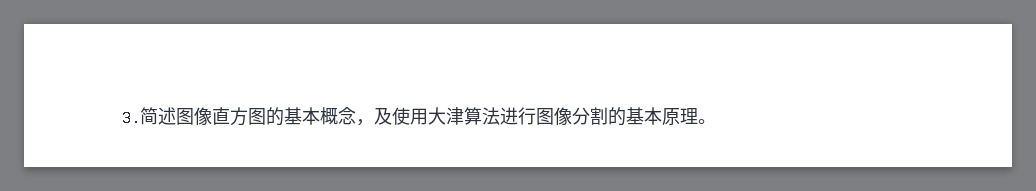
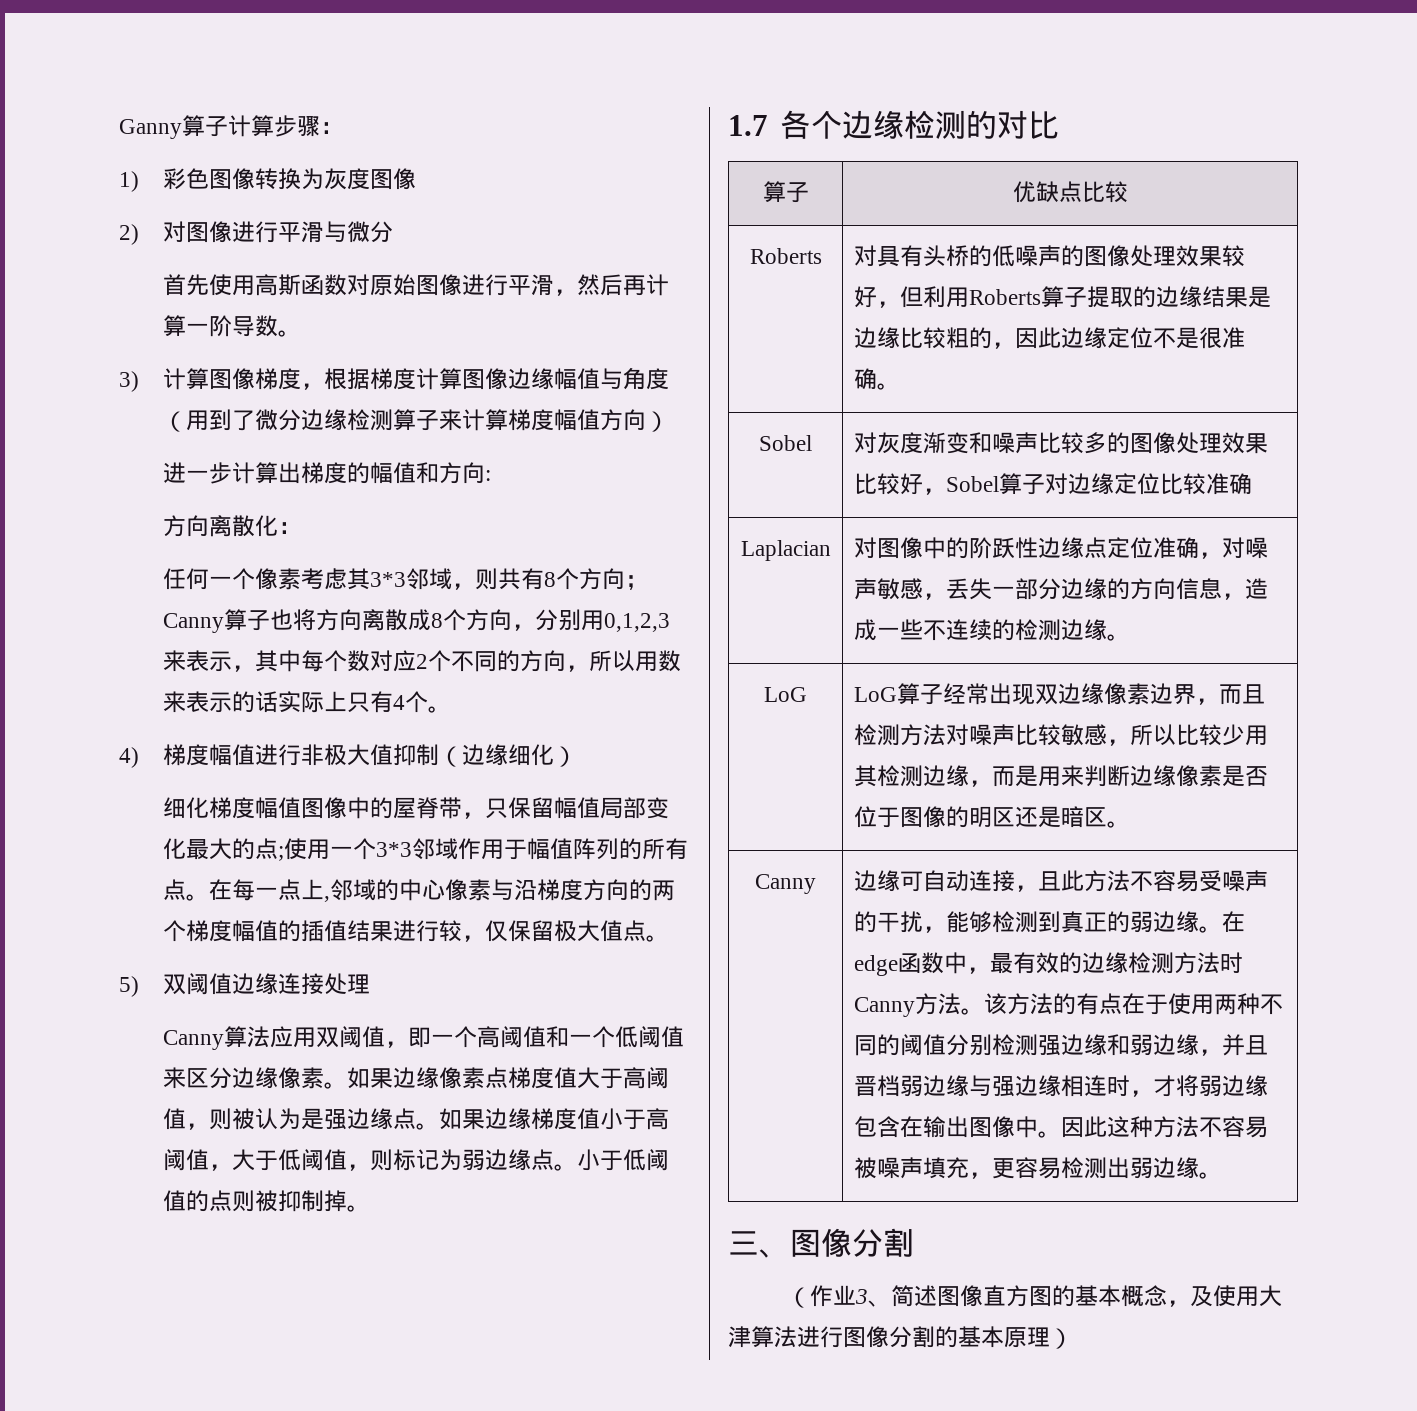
[122,110,141,127] 3. -> [119,115,343,139] [119,168,417,192] [119,221,394,245] [163,274,670,296] [163,315,302,337] [119,367,670,392] [163,409,670,432] [163,462,492,484] [163,515,302,537] [163,568,649,590] [163,609,671,633] [163,650,682,672] [163,691,452,713] [119,744,578,768] [163,797,670,819] [163,838,689,861] [163,879,676,902] [163,920,670,942] [119,973,371,997] [163,1026,685,1050] [163,1067,670,1089] [163,1108,670,1130] [163,1149,670,1171] [163,1190,371,1212] [728,110,1059,139] [762,181,809,203] [1012,181,1128,203] [749,248,822,264] [853,245,1245,267] [853,286,1271,308] [853,327,1245,349] [853,368,900,390] [759,435,812,451] [853,432,1268,454] [853,473,1252,495] [740,540,831,561] [853,537,1268,559] [853,578,1268,600] [853,619,1130,641] [764,687,807,702] [853,683,1265,705] [853,724,1268,746] [853,765,1268,787] [853,806,1130,828] [755,874,816,894] [853,870,1268,892] [853,911,1245,933] [853,952,1243,976] [853,993,1283,1017] [853,1034,1268,1056] [853,1075,1268,1097] [853,1116,1268,1138] [853,1157,1222,1179] [728,1228,914,1258] [787,1285,892,1308] Ganny算子计算步骤： // 1)彩色图像转换为灰度图像 // 2)对图像进行平滑与微分 // 首先使用高斯函数对原始图像进行平滑，然后再计算一阶导数。 // 3)计算图像梯度，根据梯度计算图像边缘幅值与角度（用到了微分边缘检测算子来计算梯度幅值方向） // 进一步计算出梯度的幅值和方向: // 方向离散化： // 任何一个像素考虑其3*3邻域，则共有8个方向；Canny算子也将方向离散成8个方向，分别用0,1,2,3来表示，其中每个数对应2个不同的方向，所以用数来表示的话实际上只有4个。 // 4)梯度幅值进行非极大值抑制（边缘细化） // 细化梯度幅值图像中的屋脊带，只保留幅值局部变化最大的点;使用一个3*3邻域作用于幅值阵列的所有点。在每一点上,邻域的中心像素与沿梯度方向的两个梯度幅值的插值结果进行较，仅保留极大值点。 // 5)双阈值边缘连接处理 // Canny算法应用双阈值，即一个高阈值和一个低阈值来区分边缘像素。如果边缘像素点梯度值大于高阈值，则被认为是强边缘点。如果边缘梯度值小于高阈值，大于低阈值，则标记为弱边缘点。小于低阈值的点则被抑制掉。 // 1.7各个边缘检测的对比 // 算子 | 优缺点比较 // Roberts | 对具有头桥的低噪声的图像处理效果较好，但利用Roberts算子提取的边缘结果是边缘比较粗的，因此边缘定位不是很准确。 // Sobel | 对灰度渐变和噪声比较多的图像处理效果比较好，Sobel算子对边缘定位比较准确 // Laplacian | 对图像中的阶跃性边缘点定位准确，对噪声敏感，丢失一部分边缘的方向信息，造成一些不连续的检测边缘。 // LoG | LoG算子经常出现双边缘像素边界，而且检测方法对噪声比较敏感，所以比较少用其检测边缘，而是用来判断边缘像素是否位于图像的明区还是暗区。 // Canny | 边缘可自动连接，且此方法不容易受噪声的干扰，能够检测到真正的弱边缘。在edge函数中，最有效的边缘检测方法时Canny方法。该方法的有点在于使用两种不同的阈值分别检测强边缘和弱边缘，并且晋档弱边缘与强边缘相连时，才将弱边缘包含在输出图像中。因此这种方法不容易被噪声填充，更容易检测出弱边缘。 // 三、图像分割 // （作业3、
[698,119,716,124] 。 -> [1050,1328,1073,1349] ）

